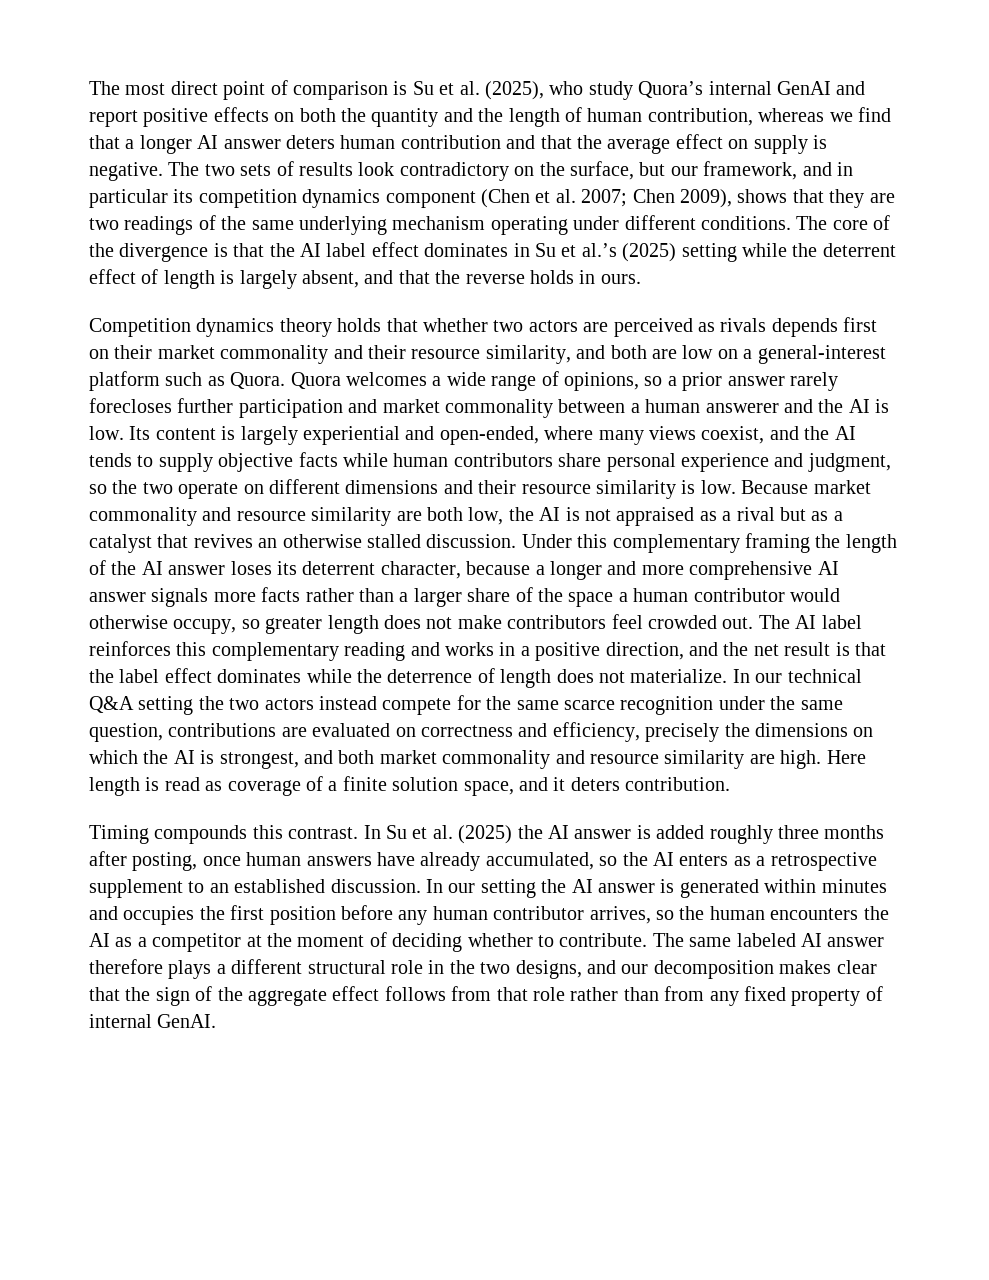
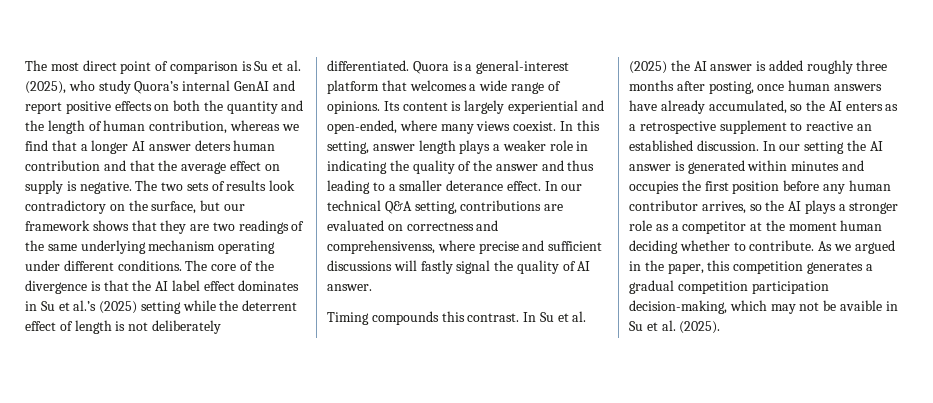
[703,161,853,180] [89,189,732,208] framework, and in particular its competition dynamics component (Chen et al. 2007; Chen 2009), -> [25,220,90,231] framework
[239,270,641,289] [89,317,878,337] [89,345,886,364] [89,371,341,391] largely absent, and that the reverse holds in ours. // Competition dynamics theory holds that whether two actors are perceived as rivals depends first on their market commonality and their resource similarity, and both are low on a general-interest platform such as Quora. Quora -> [128,320,221,334] [327,60,570,74] [327,80,407,94] not deliberately differentiated. Quora is a general-interest platform that
[563,372,838,391] [89,398,890,418] [89,426,124,440] opinions, so a prior answer rarely forecloses further participation and market commonality between a human answerer and the AI is low. -> [327,101,380,114] opinions.
[701,426,856,444] [89,452,891,472] [89,479,871,499] [89,507,843,526] [89,533,897,553] [89,560,839,580] [89,587,840,607] [89,614,862,634] [89,641,886,661] [89,668,862,688] [89,695,843,715] [89,723,163,742] coexist, and the AI tends to supply objective facts while human contributors share personal experience and judgment, so the two operate on different dimensions and their resource similarity is low. Because market commonality and resource similarity are both low, the AI is not appraised as a rival but as a catalyst that revives an otherwise stalled discussion. Under this complementary framing the length of the AI answer loses its deterrent character, because a longer and more comprehensive AI answer signals more facts rather than a larger share of the space a human contributor would otherwise occupy, so greater length does not make contributors feel crowded out. The AI label reinforces this complementary reading and works in a positive direction, and the net result is that the label effect dominates while the deterrence of length does not materialize. In our technical Q&A setting the two actors instead compete for the same scarce recognition under the same question, -> [513,120,600,131] [327,140,589,154] [327,160,595,174] [327,180,583,194] [327,200,457,214] coexist. In this setting, answer length plays a weaker role in indicating the quality of the answer and thus leading to a smaller deterance effect. In our technical Q&A setting,
[552,722,874,742] [89,750,866,769] [89,776,731,796] efficiency, precisely the dimensions on which the AI is strongest, and both market commonality and resource similarity are high. Here length is read as coverage of a finite solution space, and it deters contribution. -> [327,240,603,254] [327,260,591,274] [327,284,372,291] comprehensivenss, where precise and sufficient discussions will fastly signal the quality of AI answer.
(205, 887) none -> [806,121,854,131] reactive
[709,906,889,920] [89,933,110,947] human encounters the AI -> [788,200,899,214] [629,220,652,231] AI plays a stronger role
[369,932,387,947] of -> [840,220,883,231] human
[652,933,885,947] [89,959,877,979] [89,986,883,1006] [89,1014,217,1028] The same labeled AI answer therefore plays a different structural role in the two designs, and our decomposition makes clear that the sign of the aggregate effect follows from that role rather than from any fixed property of internal GenAI. -> [818,240,895,254] [629,260,873,274] [629,280,829,294] [629,300,898,314] [629,320,721,334] As we argued in the paper, this competition generates a gradual competition participation decision-making, which may not be avaible in Su et al. (2025).

